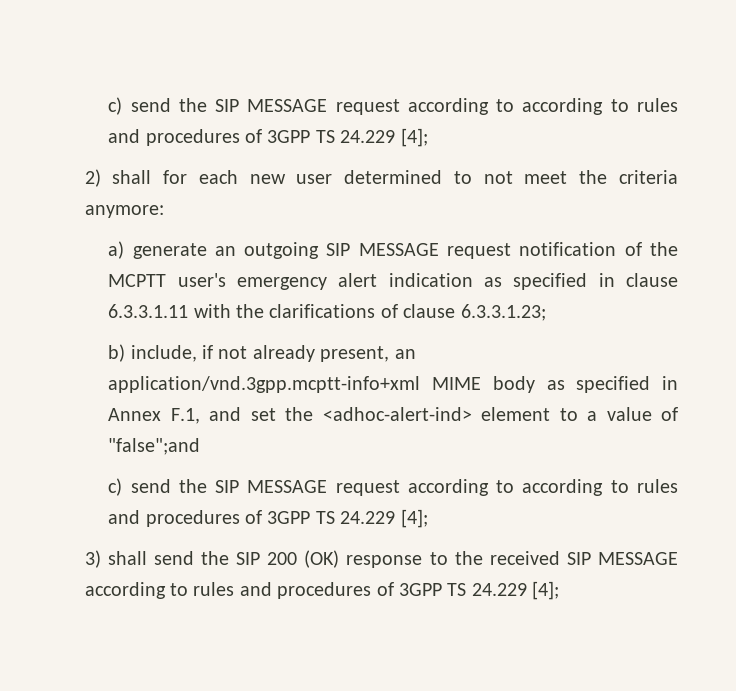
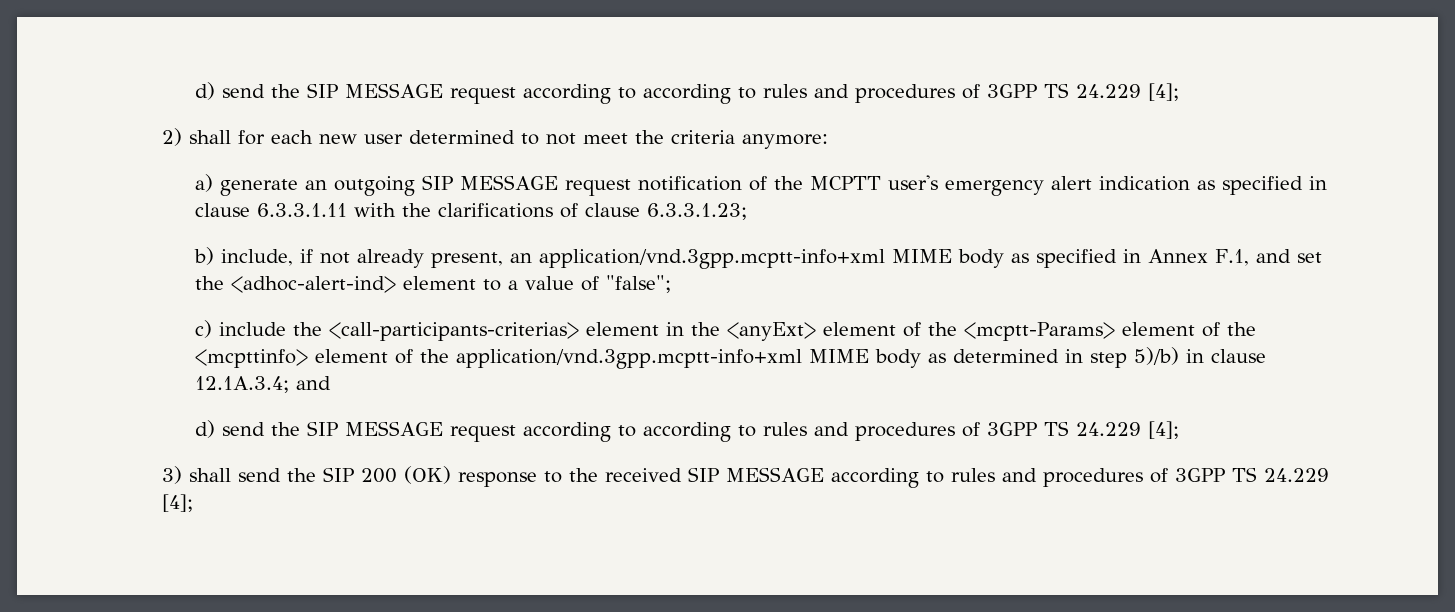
[108,97,123,115] c) -> [194,82,215,100] d)
[108,438,201,455] [108,478,123,496] "false";and // c) -> [605,275,671,293] [194,320,1256,341] [194,347,1266,369] [194,376,331,393] [194,420,215,438] "false"; // c) include the <call-participants-criterias> element in the <anyExt> element of the <mcptt-Params> element of the <mcpttinfo> element of the application/vnd.3gpp.mcptt-info+xml MIME body as determined in step 5)/b) in clause 12.1A.3.4; and // d)

